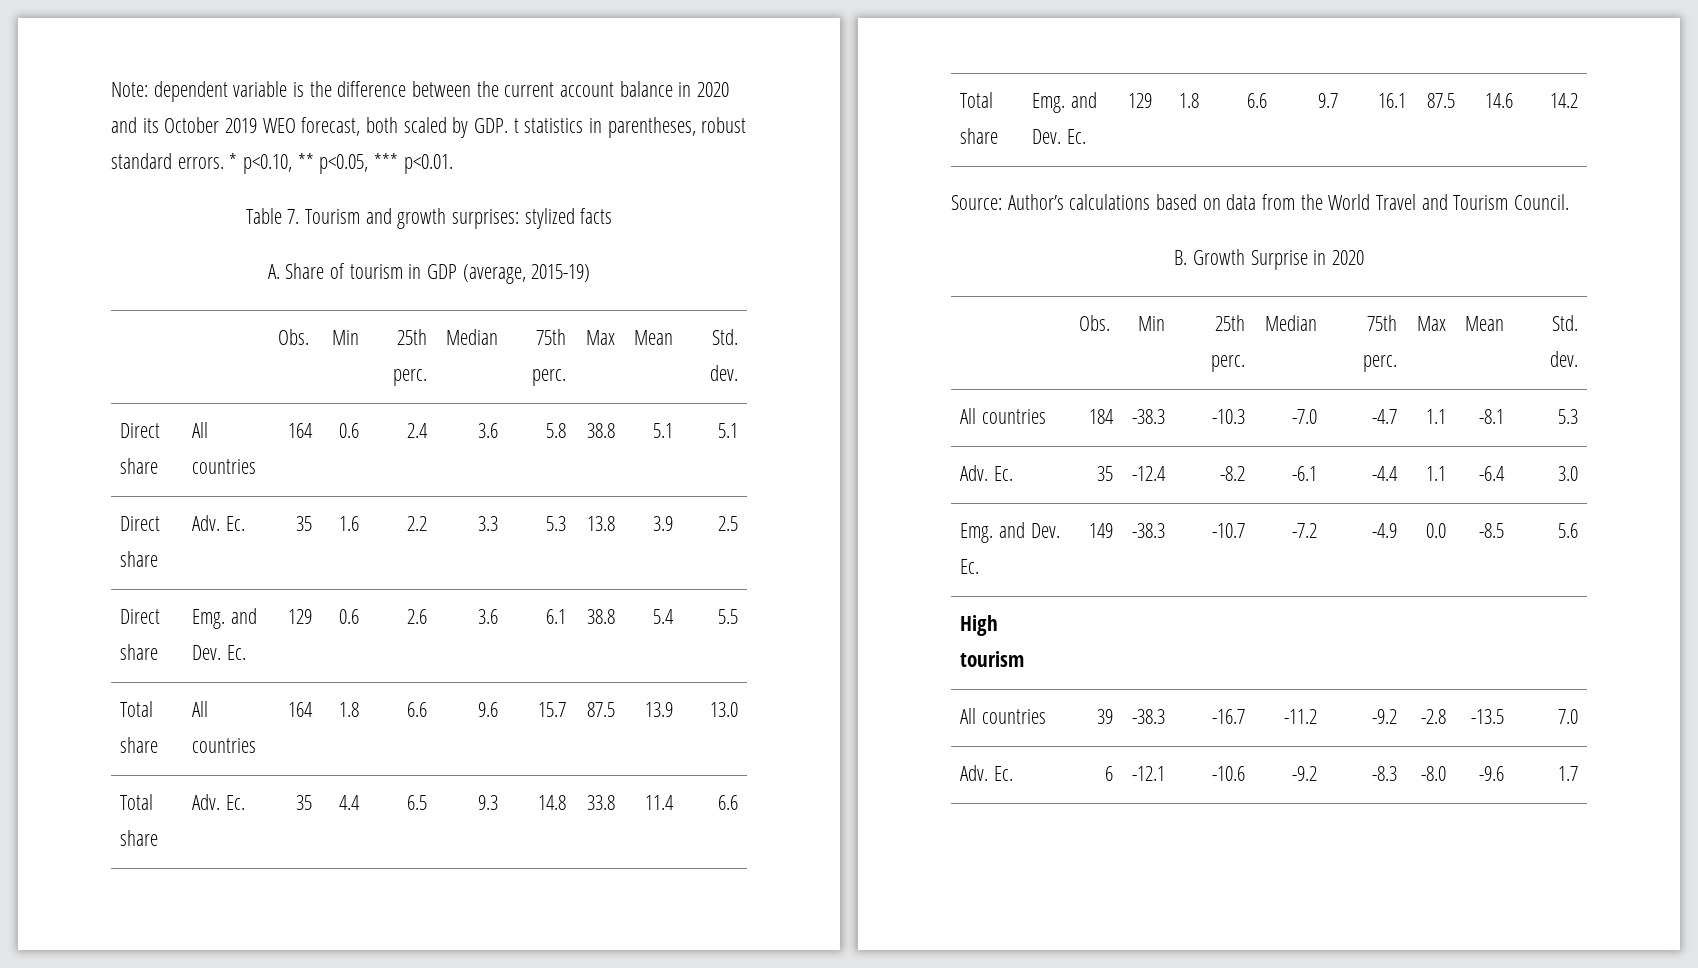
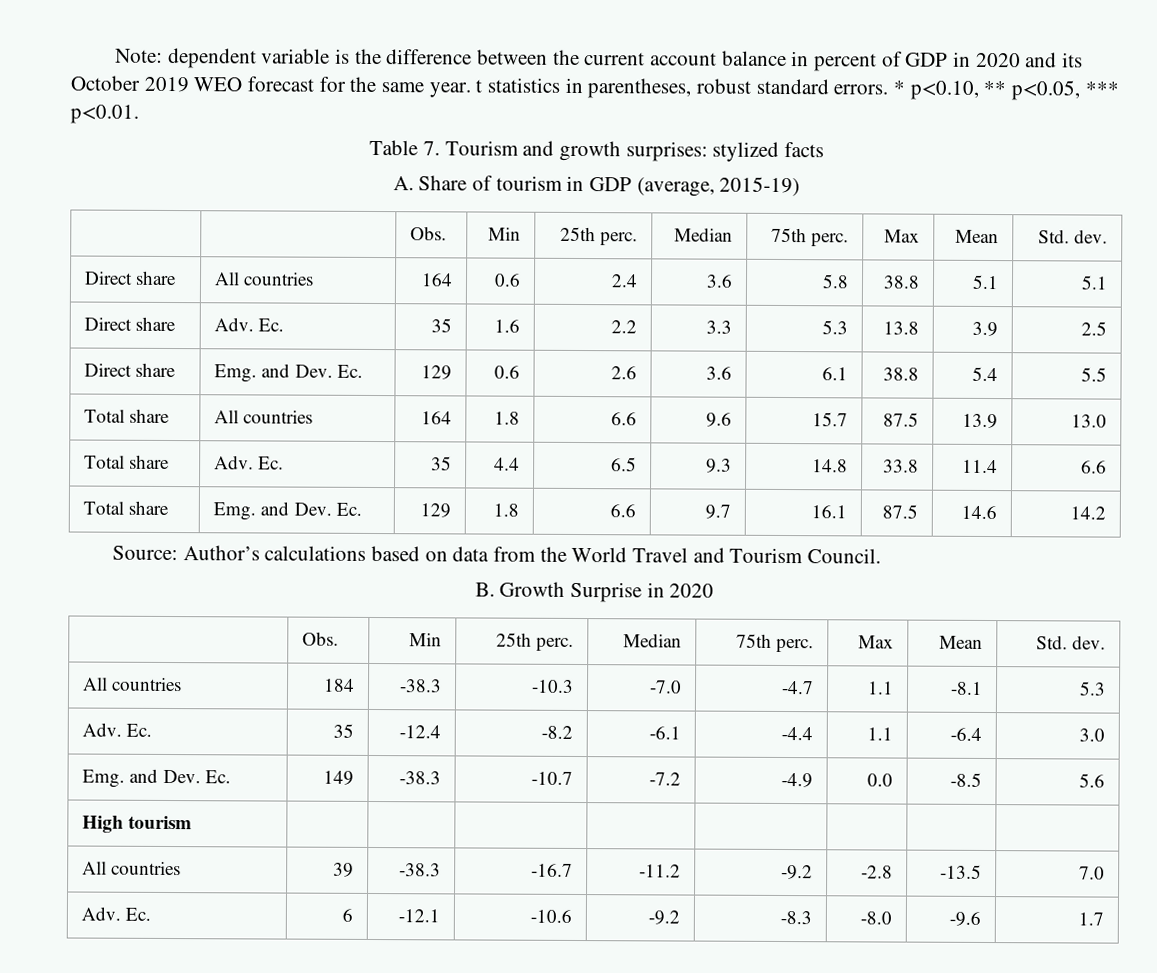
(692, 89) none -> [814,51,972,72] percent of GDP in
[301,117,509,138] forecast, both scaled by GDP. -> [247,76,471,98] forecast for the same year.

